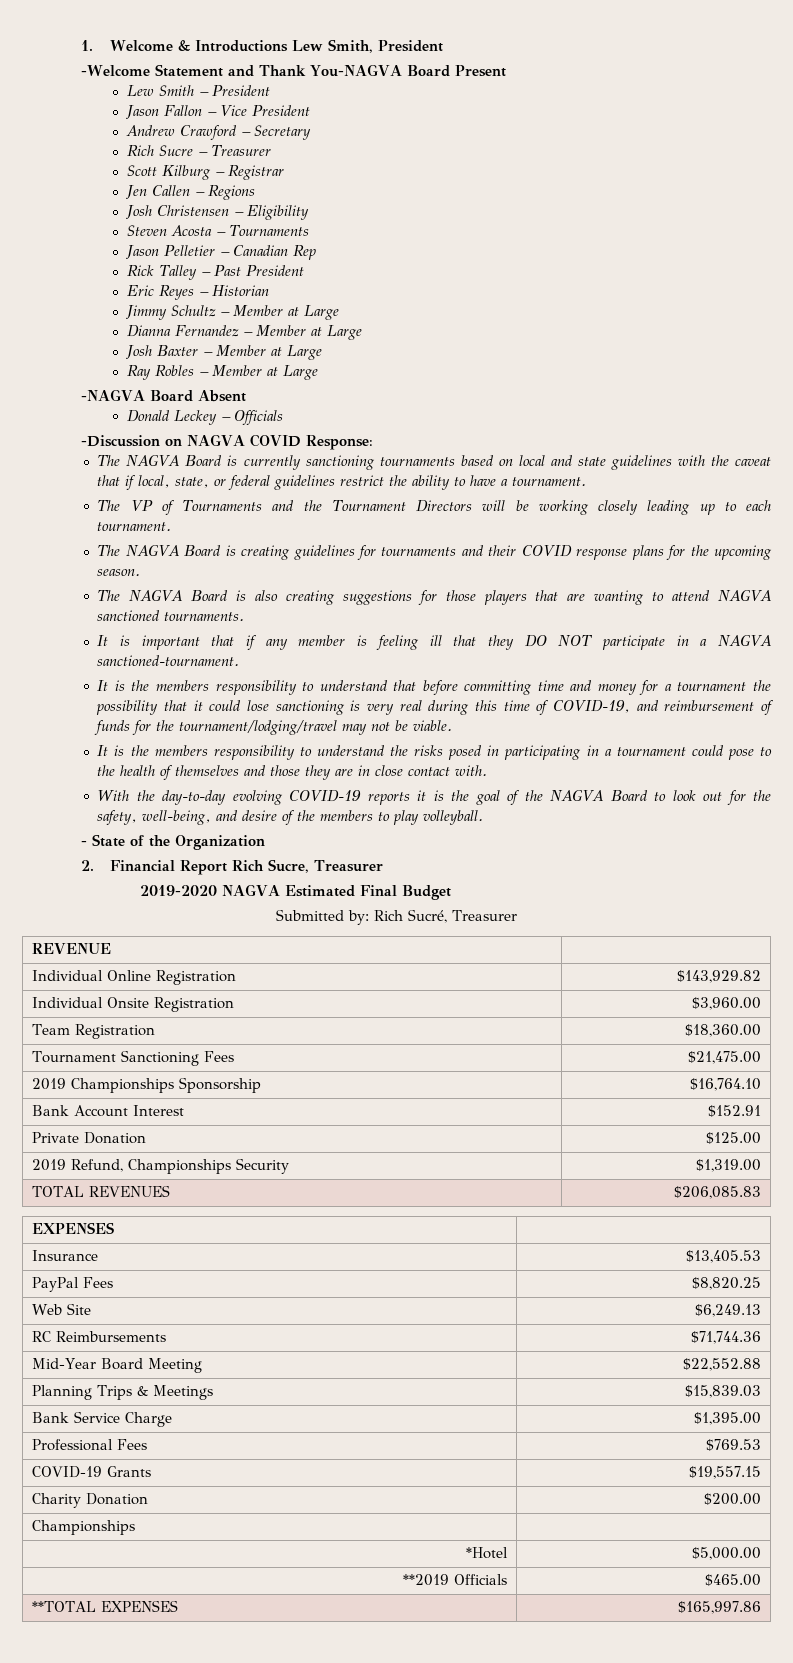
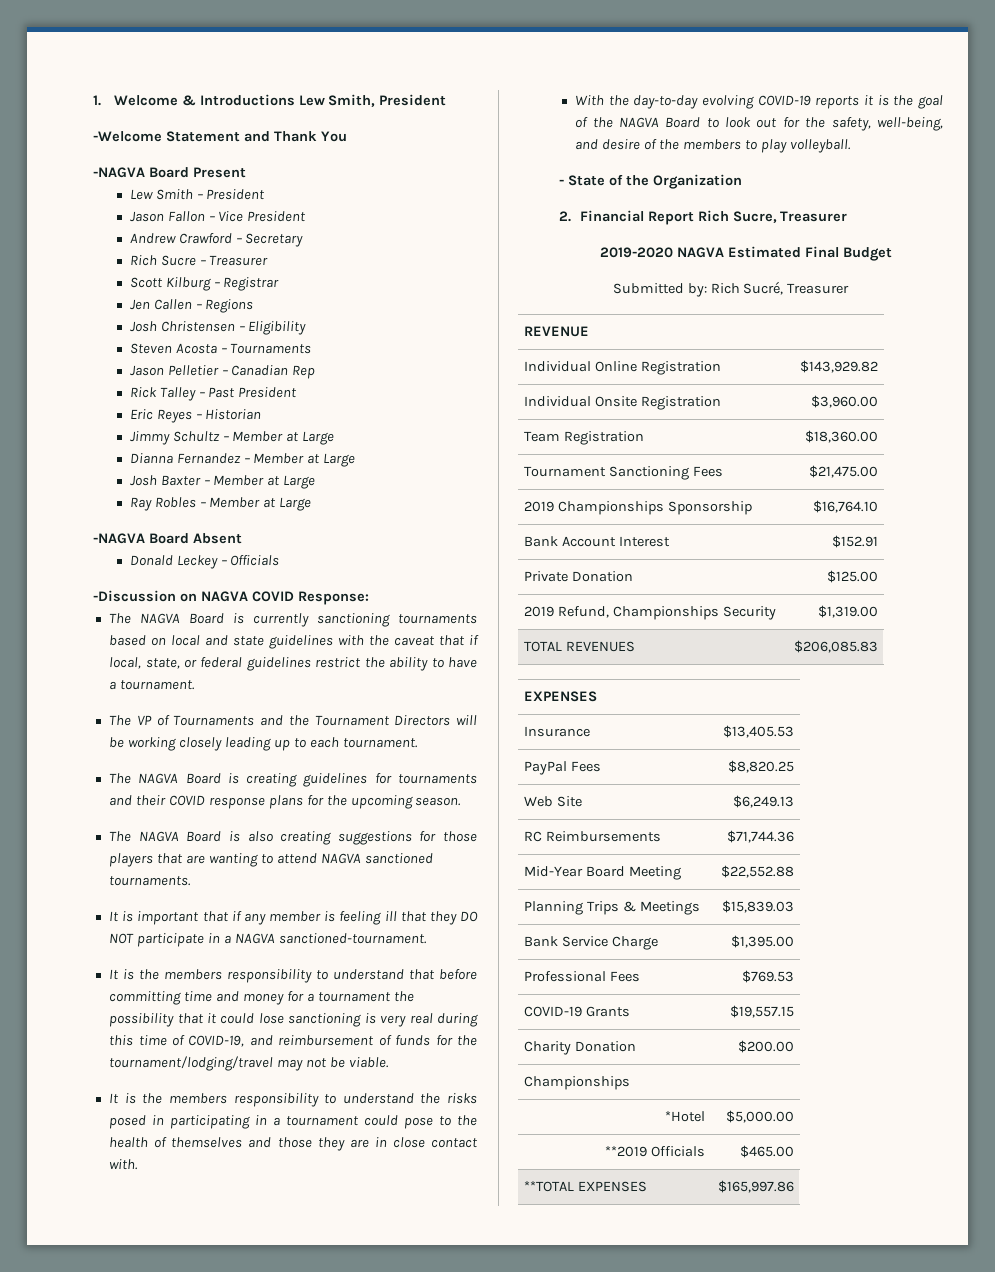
[309,64,402,77] You-NAGVA -> [320,131,347,142] [93,167,146,178] You // -NAGVA

